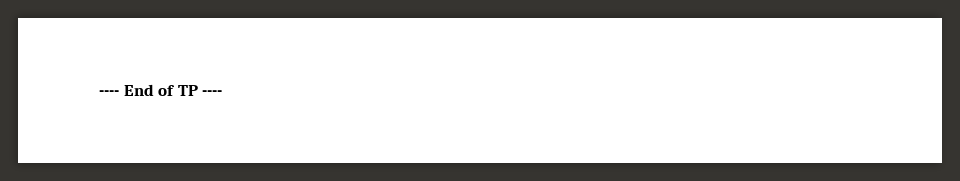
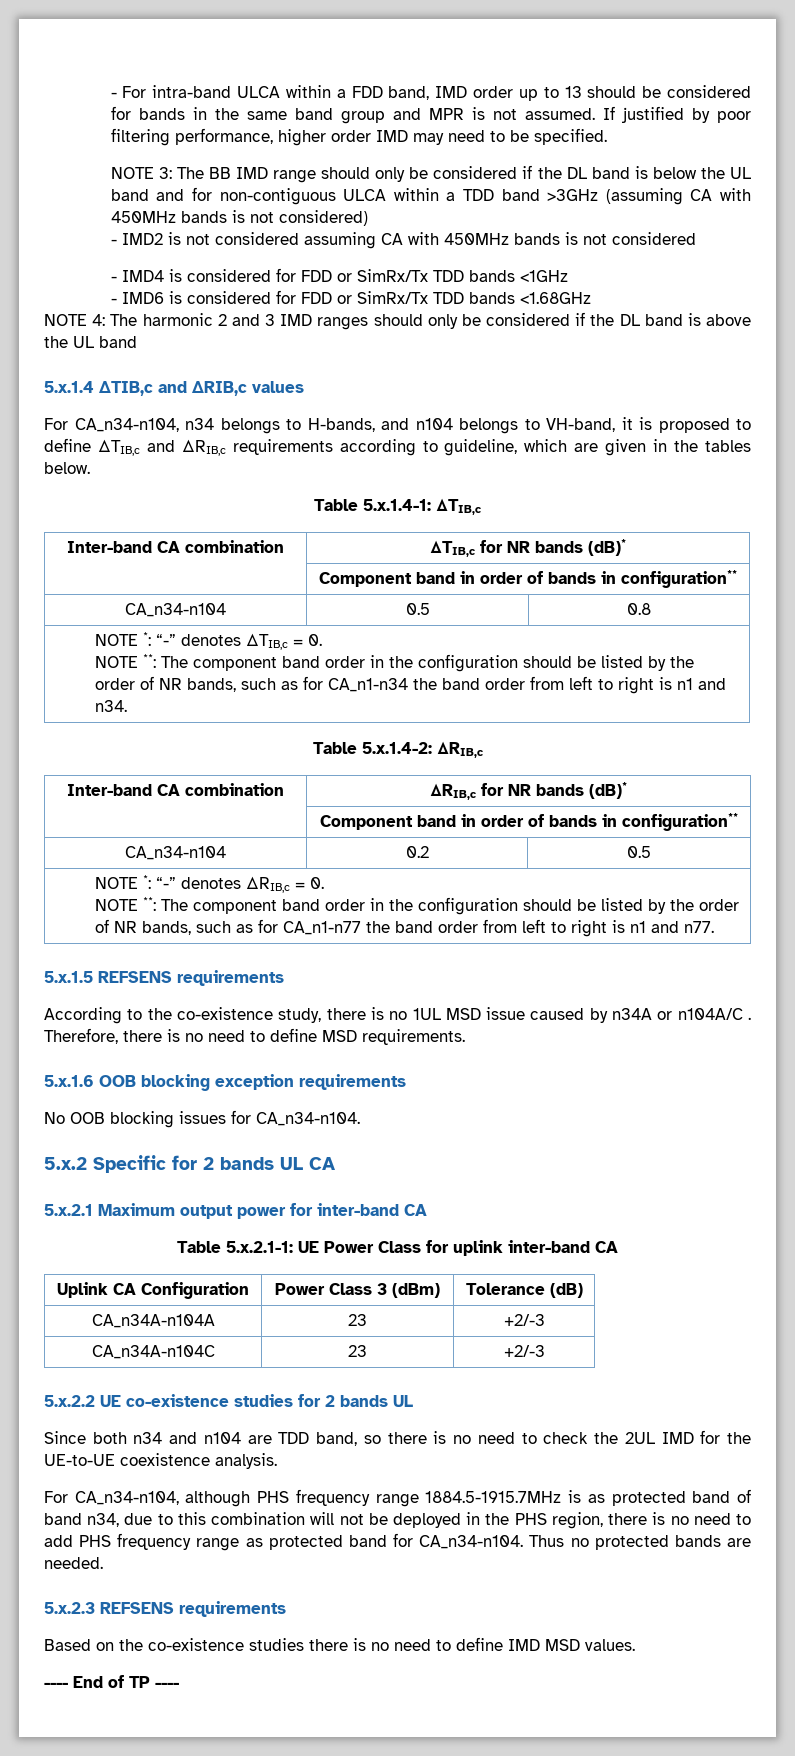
(99, 93) none -> [110,85,752,101] [110,106,751,124] [110,128,607,146] [110,165,751,183] [110,187,751,205] [110,210,368,226] [110,232,696,249] [110,268,568,282] [110,290,591,304] [44,312,751,330] [44,336,137,348] [44,381,304,396] [44,417,751,434] [44,438,751,456] [44,462,90,474] [314,498,482,515] [67,540,284,553] [430,539,626,557] [319,570,737,588] [125,603,226,617] [405,603,430,615] [627,603,651,615] [95,632,323,650] [95,654,695,672] [95,676,727,694] [95,700,128,712] [312,741,484,758] [67,783,284,796] [430,782,627,800] [319,813,738,831] [125,846,226,860] [405,846,429,858] [627,846,651,858] [95,875,325,893] [95,897,740,915] [95,919,715,937] [44,970,284,986] [44,1007,751,1024] [44,1028,465,1045] [44,1074,406,1091] [44,1110,360,1128] [44,1155,336,1173] [44,1203,427,1219] [177,1240,618,1256] [56,1282,249,1299] [275,1283,440,1298] [465,1283,583,1298] [91,1314,215,1328] [348,1314,367,1326] [503,1314,545,1326] [91,1345,215,1359] [348,1345,367,1357] [503,1345,545,1357] [44,1394,413,1407] [44,1430,751,1446] [44,1453,277,1469] [44,1489,752,1507] [44,1512,751,1529] [44,1533,752,1551] [44,1557,103,1569] [44,1601,286,1617] [44,1637,635,1651] - For intra-band ULCA within a FDD band, IMD order up to 13 should be considered for bands in the same band group and MPR is not assumed. If justified by poor filtering performance, higher order IMD may need to be specified. // NOTE 3: The BB IMD range should only be considered if the DL band is below the UL band and for non-contiguous ULCA within a TDD band >3GHz (assuming CA with 450MHz bands is not considered) // - IMD2 is not considered assuming CA with 450MHz bands is not considered // - IMD4 is considered for FDD or SimRx/Tx TDD bands <1GHz // - IMD6 is considered for FDD or SimRx/Tx TDD bands <1.68GHz // NOTE 4: The harmonic 2 and 3 IMD ranges should only be considered if the DL band is above the UL band // 5.x.1.4 ∆TIB,c and ∆RIB,c values // For CA_n34-n104, n34 belongs to H-bands, and n104 belongs to VH-band, it is proposed to define ΔTIB,c and ΔRIB,c requirements according to guideline, which are given in the tables below. // Table 5.x.1.4-1: ΔTIB,c // Inter-band CA combination | ΔTIB,c for NR bands (dB)* // | Component band in order of bands in configuration** // CA_n34-n104 | 0.5 | 0.8 // NOTE *: “-” denotes ΔTIB,c = 0. // NOTE **: The component band order in the configuration should be listed by the order of NR bands, such as for CA_n1-n34 the band order from left to right is n1 and n34. // Table 5.x.1.4-2: ΔRIB,c // Inter-band CA combination | ΔRIB,c for NR bands (dB)* // | Component band in order of bands in configuration** // CA_n34-n104 | 0.2 | 0.5 // NOTE *: “-” denotes ΔRIB,c = 0. // NOTE **: The component band order in the configuration should be listed by the order of NR bands, such as for CA_n1-n77 the band order from left to right is n1 and n77. // 5.x.1.5 REFSENS requirements // According to the co-existence study, there is no 1UL MSD issue caused by n34A or n104A/C . Therefore, there is no need to define MSD requirements. // 5.x.1.6 OOB blocking exception requirements // No OOB blocking issues for CA_n34-n104. // 5.x.2 Specific for 2 bands UL CA // 5.x.2.1 Maximum output power for inter-band CA // Table 5.x.2.1-1: UE Power Class for uplink inter-band CA // Uplink CA Configuration | Power Class 3 (dBm) | Tolerance (dB) // CA_n34A-n104A | 23 | +2/-3 // CA_n34A-n104C | 23 | +2/-3 // 5.x.2.2 UE co-existence studies for 2 bands UL // Since both n34 and n104 are TDD band, so there is no need to check the 2UL IMD for the UE-to-UE coexistence analysis. // For CA_n34-n104, although PHS frequency range 1884.5-1915.7MHz is as protected band of band n34, due to this combination will not be deployed in the PHS region, there is no need to add PHS frequency range as protected band for CA_n34-n104. Thus no protected bands are needed. // 5.x.2.3 REFSENS requirements // Based on the co-existence studies there is no need to define IMD MSD values. //

